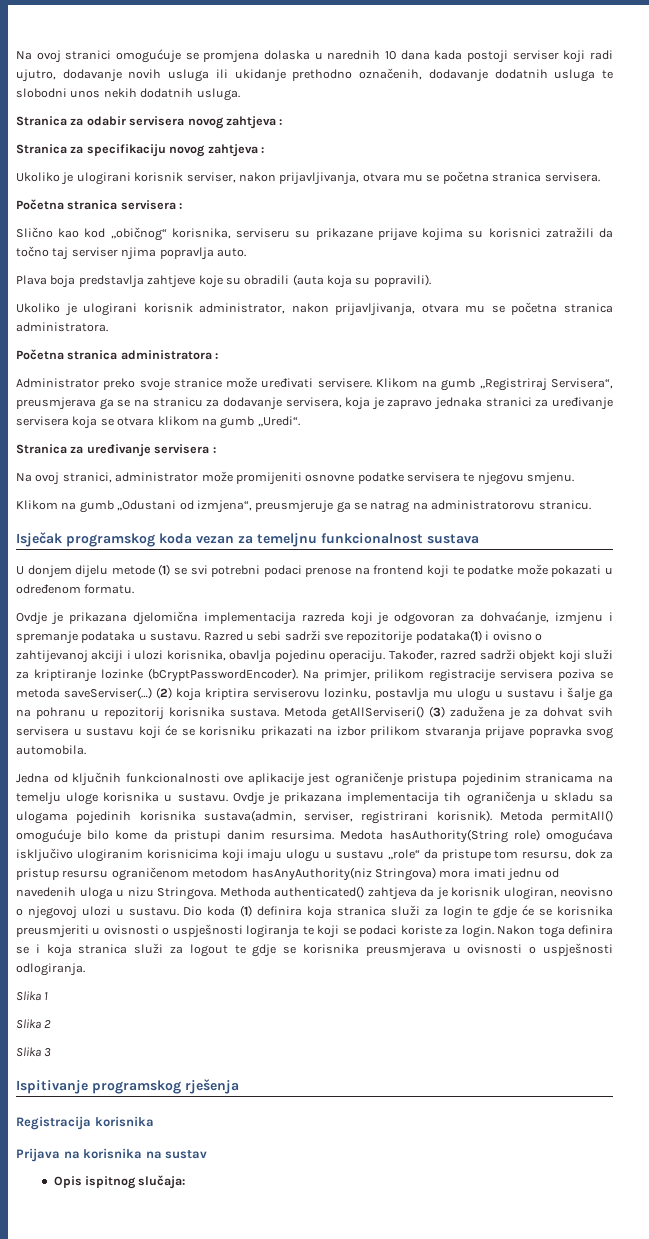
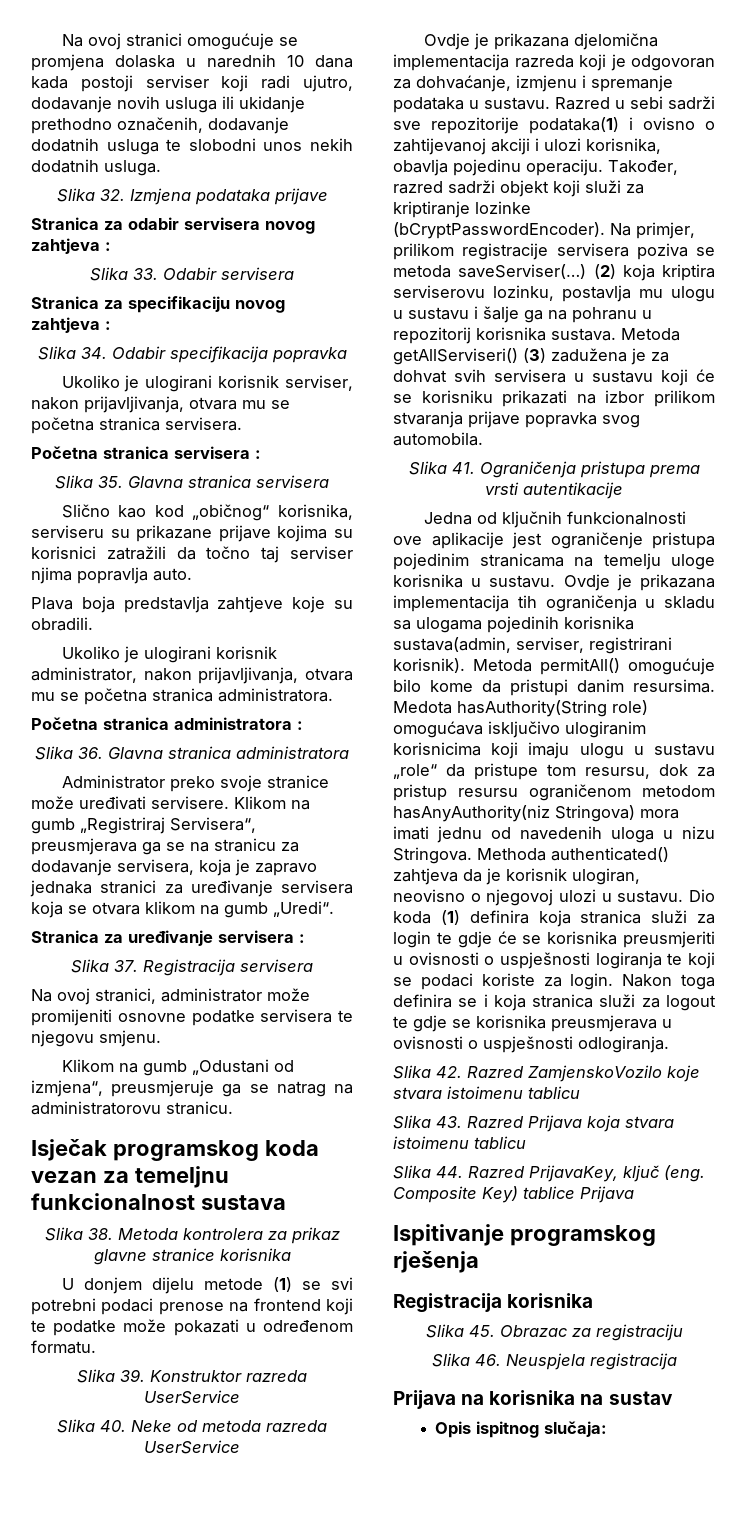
(240, 94) none -> [56,188,328,205] // Slika 32. Izmjena podataka prijave
(283, 122) none -> [90,267,294,281] // Slika 33. Odabir servisera
(264, 150) none -> [37,346,347,363] // Slika 34. Odabir specifikacija popravka
(183, 206) none -> [55,475,329,489] // Slika 35. Glavna stranica servisera
[244,274,431,288] obradili (auta koja su popravili). -> [31,617,93,631] obradili.
(219, 356) none -> [35,746,349,760] // Slika 36. Glavna stranica administratora
(216, 450) none -> [71,959,313,976] // Slika 37. Registracija servisera
(479, 539) none -> [44,1227,340,1244] [93,1248,291,1265] // Slika 38. Metoda kontrolera za prikaz glavne stranice korisnika
(135, 589) none -> [77,1369,307,1383] [144,1390,240,1404] [57,1419,327,1433] [144,1440,240,1454] // Slika 39. Konstruktor razreda UserService // Slika 40. Neke od metoda razreda UserService
(86, 750) none -> [408,461,700,478] [485,482,623,499] // Slika 41. Ograničenja pristupa prema vrsti autentikacije
[44,992,49,1000] [16,1019,52,1029] [16,1047,52,1057] 1 // Slika 2 // Slika 3 -> [436,1065,700,1082] [393,1086,580,1099] [393,1115,674,1132] [393,1136,526,1149] [393,1165,705,1182] [393,1186,634,1203] 42. Razred ZamjenskoVozilo koje stvara istoimenu tablicu // Slika 43. Razred Prijava koja stvara istoimenu tablicu // Slika 44. Razred PrijavaKey, ključ (eng. Composite Key) tablice Prijava
(154, 1121) none -> [425,1324,683,1341] [431,1353,677,1370] // Slika 45. Obrazac za registraciju // Slika 46. Neuspjela registracija

